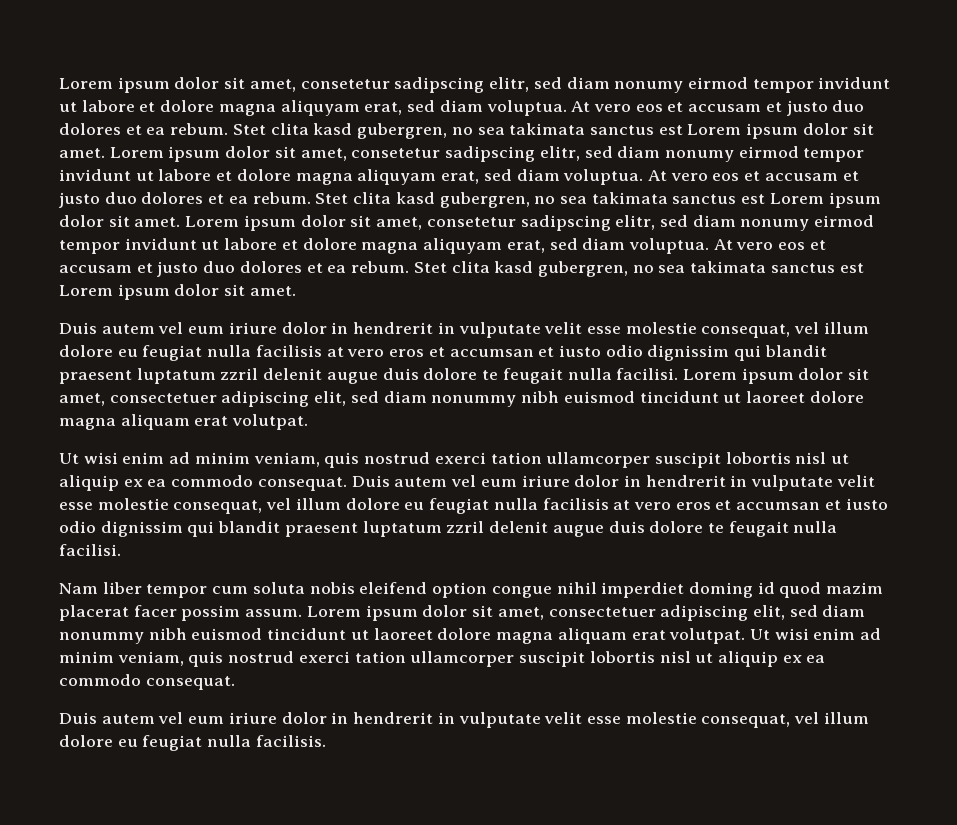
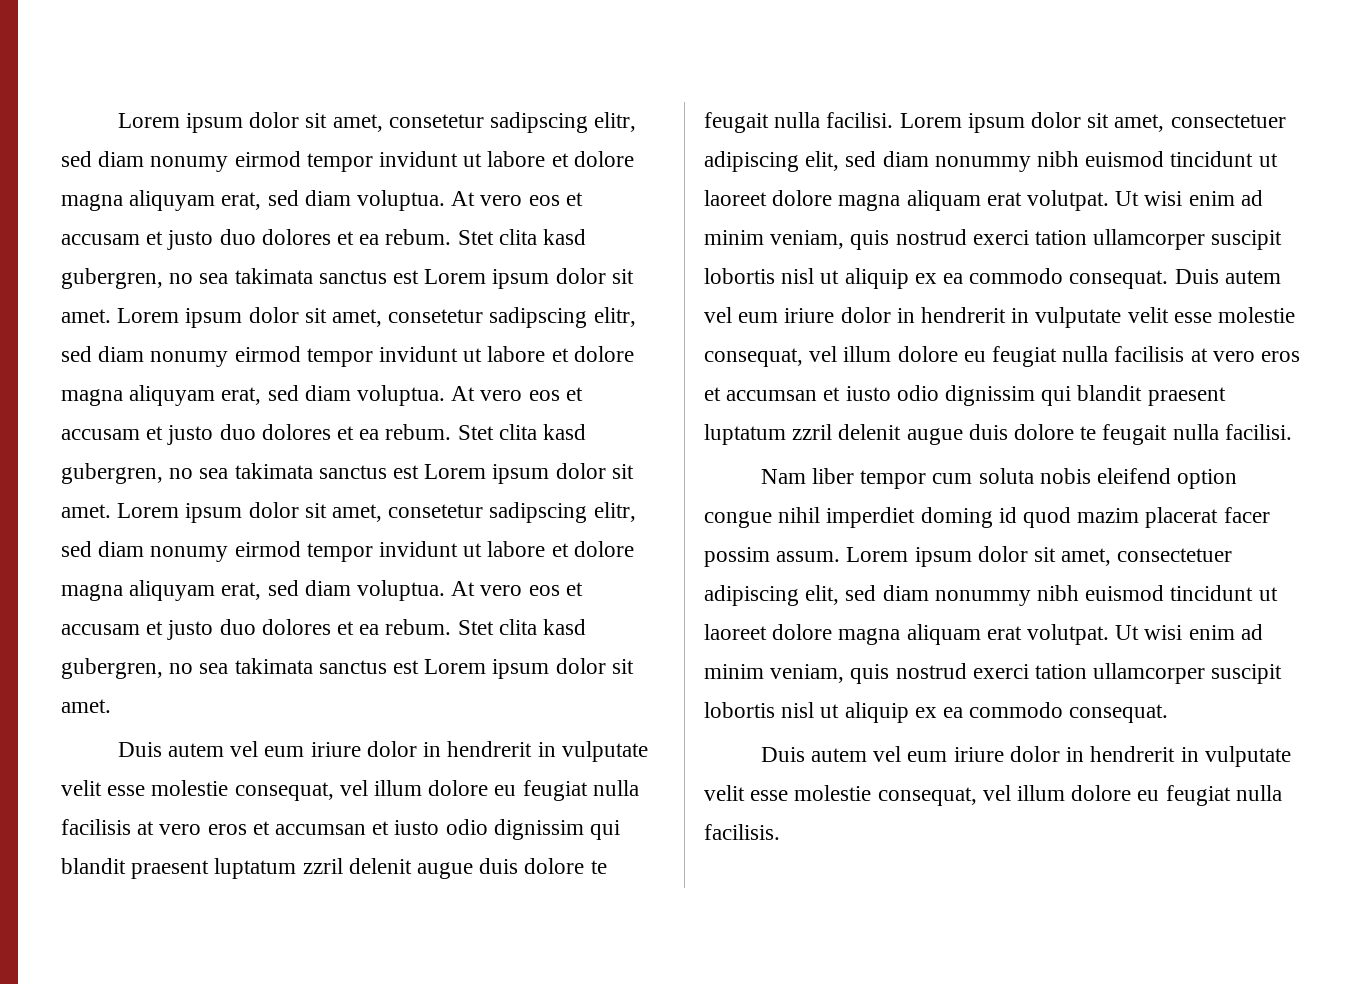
(309, 422) // -> (1110, 200) none

